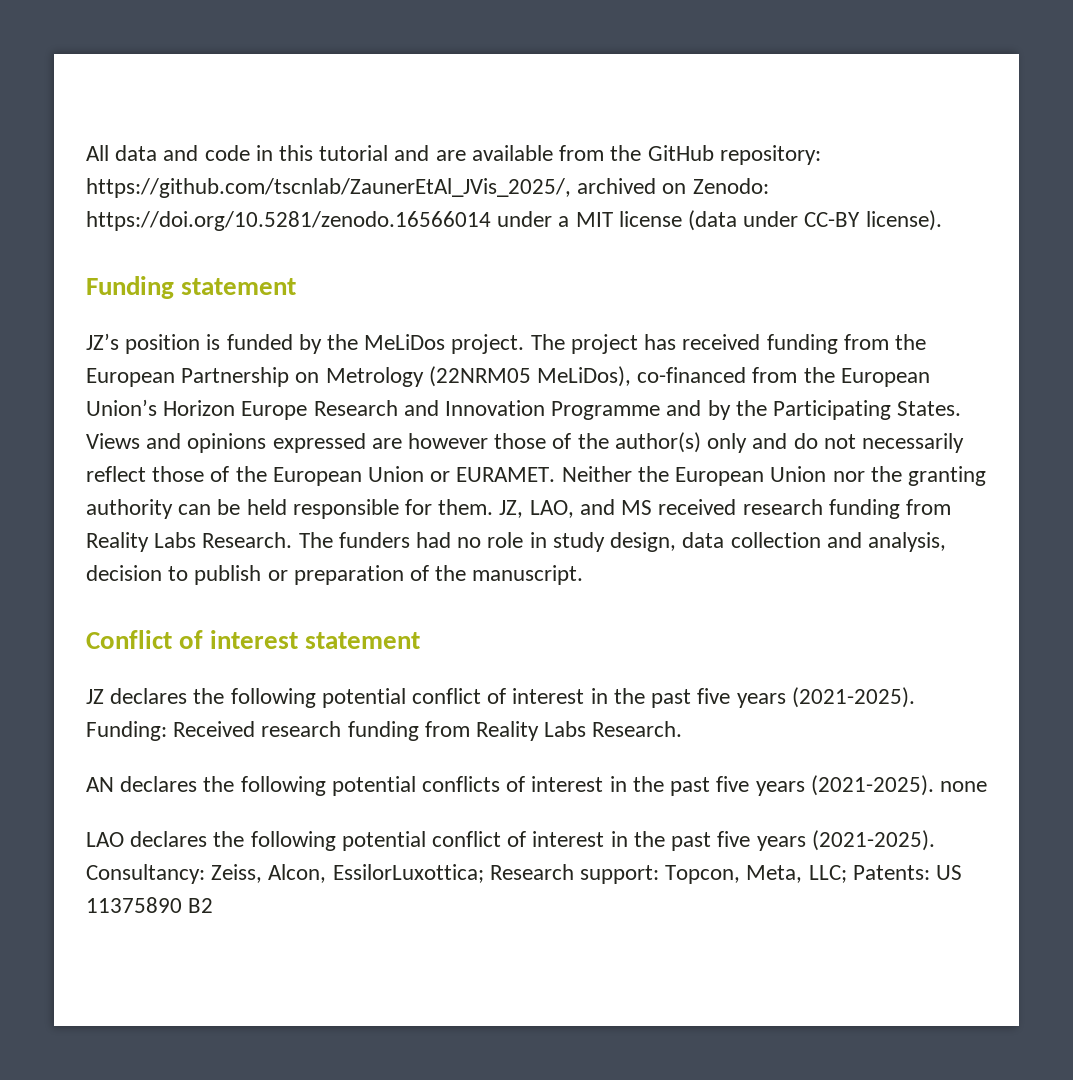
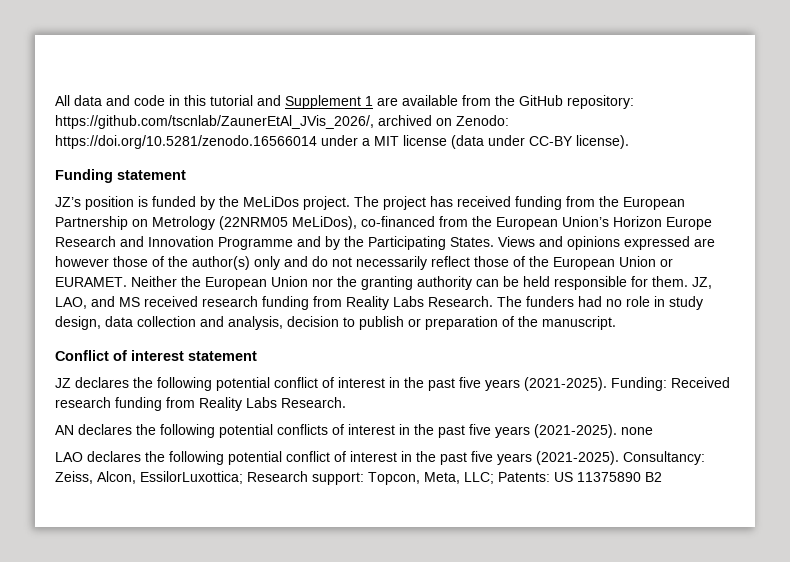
(430, 153) none -> [285,95,373,109] Supplement 1
[86,178,571,198] https://github.com/tscnlab/ZaunerEtAl_JVis_2025/, -> [55,115,374,129] https://github.com/tscnlab/ZaunerEtAl_JVis_2026/,

